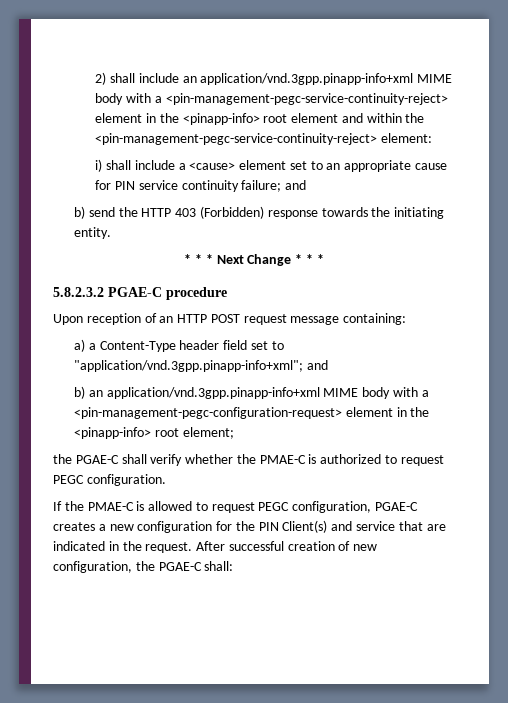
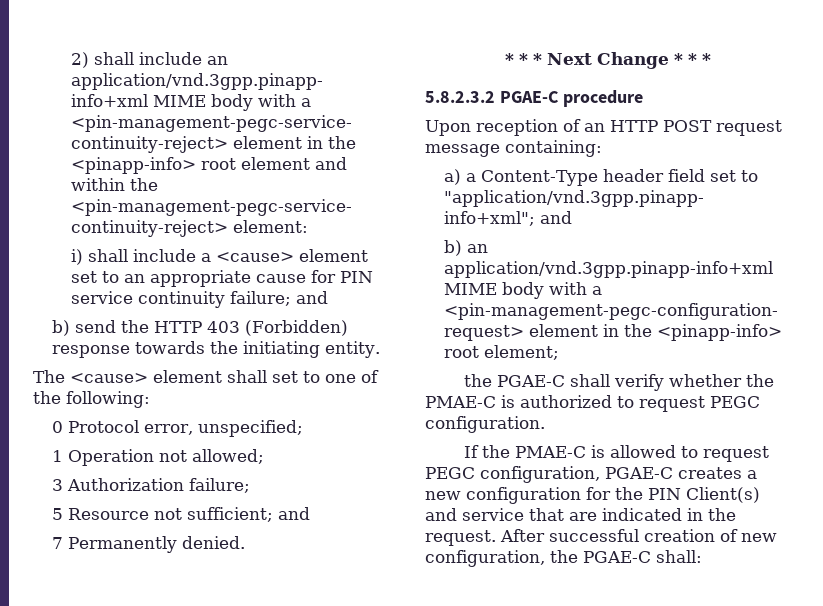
(112, 233) none -> [33,370,379,383] [33,391,150,408] [51,420,303,437] [51,449,264,466] [51,478,250,493] [51,507,310,522] [51,536,245,553] // The <cause> element shall set to one of the following: // 0 Protocol error, unspecified; // 1 Operation not allowed; // 3 Authorization failure; // 5 Resource not sufficient; and // 7 Permanently denied.

